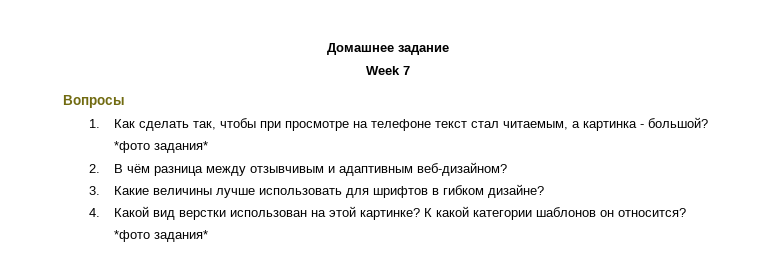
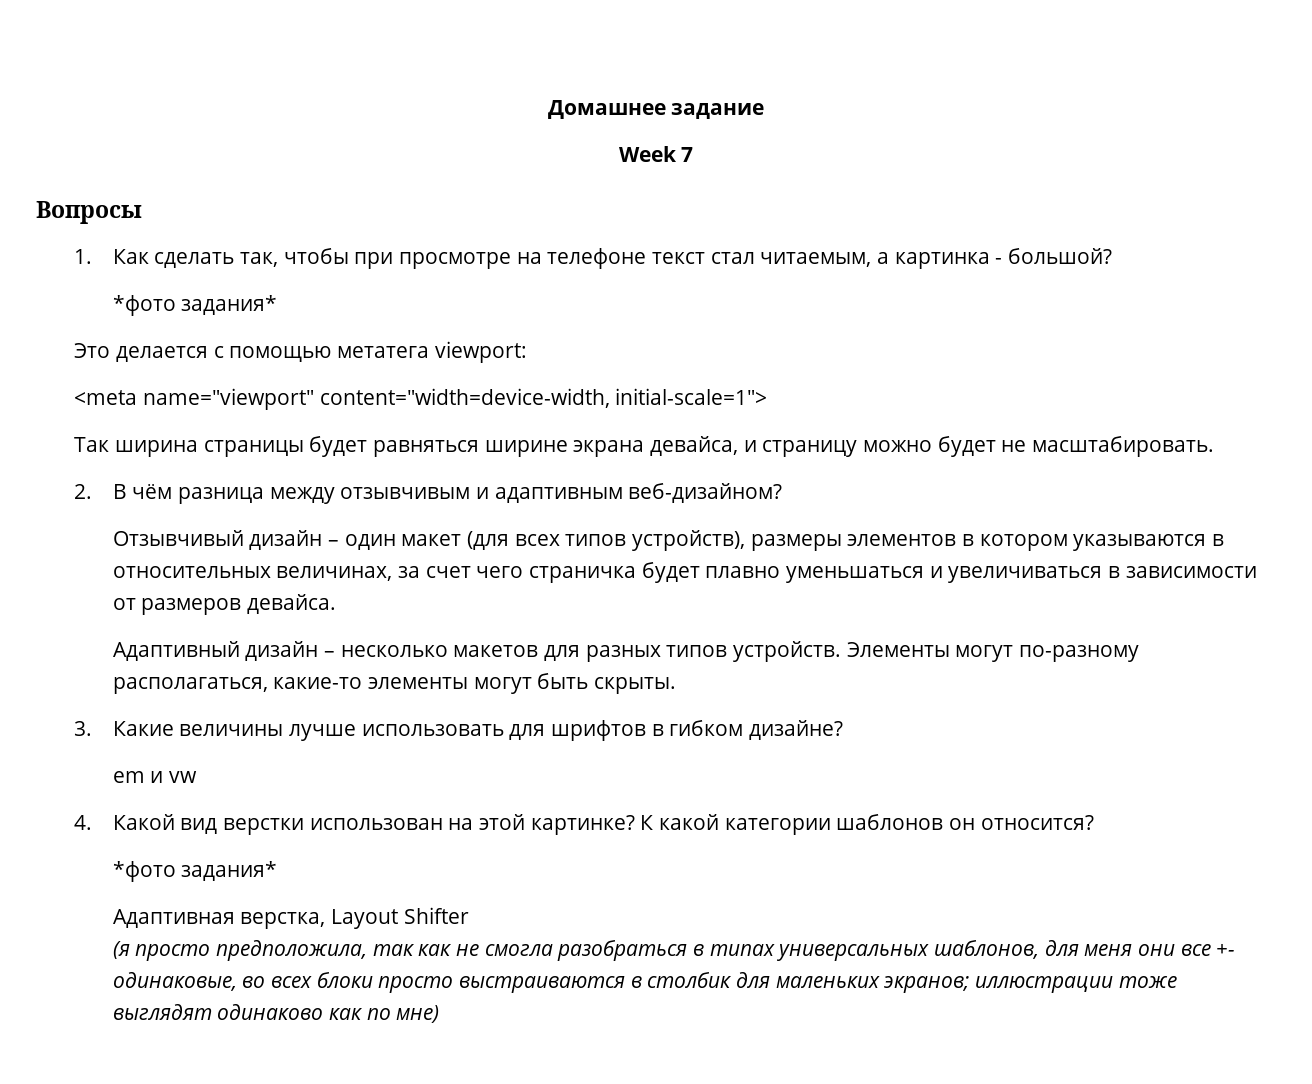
(209, 147) none -> [74,341,527,363] [74,388,768,410] [74,436,1215,457] // Это делается с помощью метатега viewport: // <meta name="viewport" content="width=device-width, initial-scale=1"> // Так ширина страницы будет равняться ширине экрана девайса, и страницу можно будет не масштабировать.
(508, 169) none -> [112,530,1225,551] [112,562,1257,583] [112,594,337,615] [112,641,1140,662] [112,673,677,694] // Отзывчивый дизайн – один макет (для всех типов устройств), размеры элементов в котором указываются в относительных величинах, за счет чего страничка будет плавно уменьшаться и увеличиваться в зависимости от размеров девайса. // Адаптивный дизайн – несколько макетов для разных типов устройств. Элементы могут по-разному располагаться, какие-то элементы могут быть скрыты.
(545, 191) none -> [112,771,198,783] // em и vw
(209, 236) none -> [112,907,469,929] [112,940,1236,961] [112,972,1177,993] [112,1004,440,1023] // Адаптивная верстка, Layout Shifter // (я просто предположила, так как не смогла разобраться в типах универсальных шаблонов, для меня они все +- одинаковые, во всех блоки просто выстраиваются в столбик для маленьких экранов; иллюстрации тоже выглядят одинаково как по мне)

